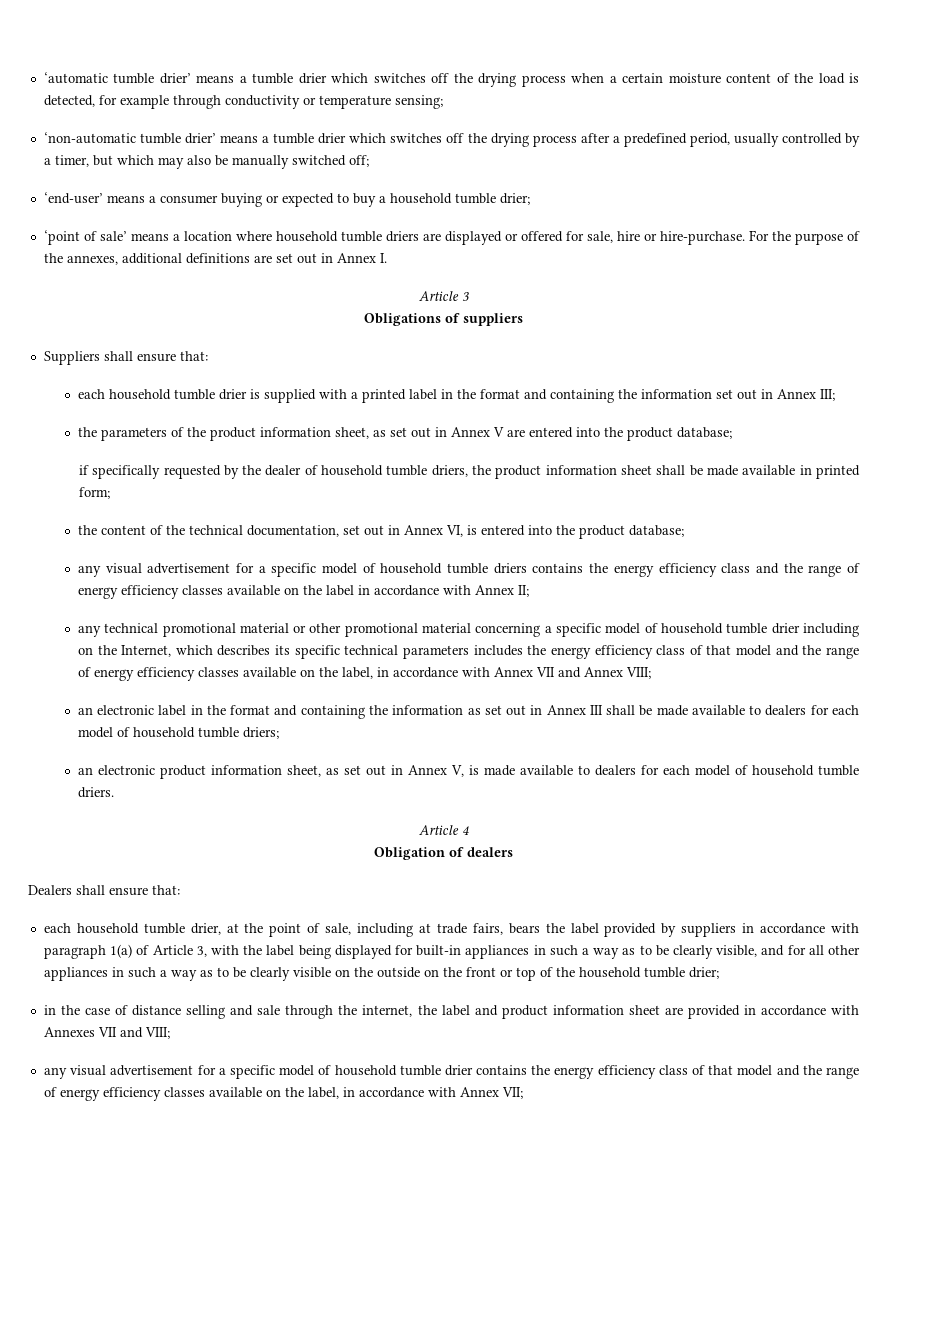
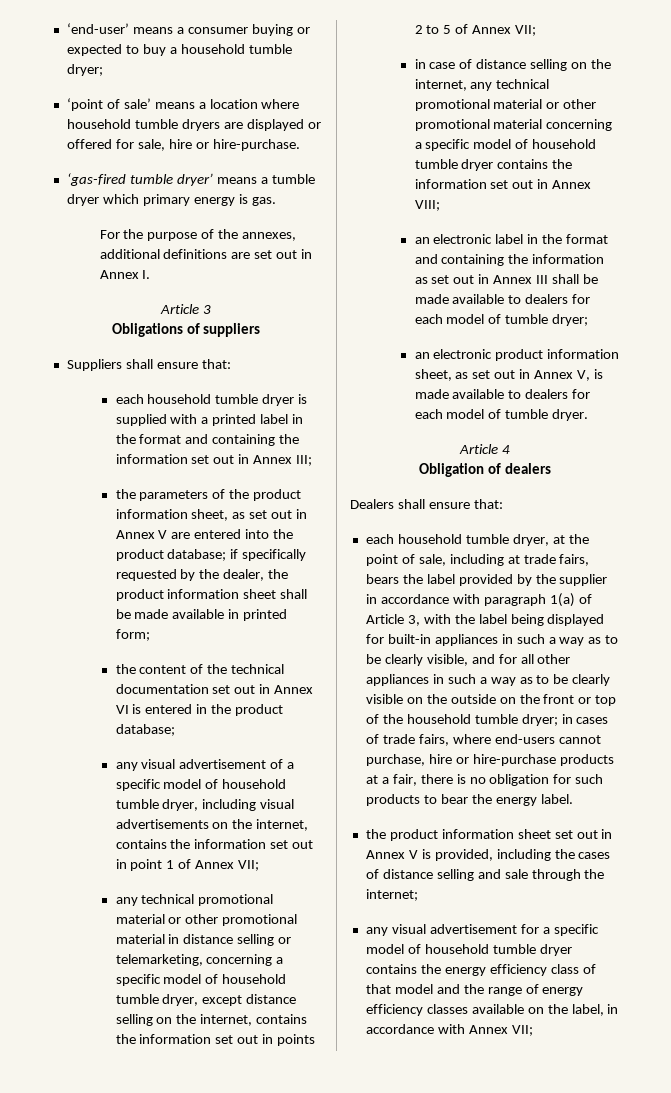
[43,72,859,87] [43,95,443,109] [43,132,860,147] [43,155,369,169] ‘automatic tumble drier’ means a tumble drier which switches off the drying process when a certain moisture content of the load is detected, for example through conductivity or temperature sensing; // ‘non-automatic tumble drier’ means a tumble drier which switches off the drying process after a predefined period, usually controlled by a timer, but which may also be manually switched off; // -> (66, 28) none
[499,193,530,205] drier; -> [66,64,103,76] dryer;
[385,231,419,242] driers -> [181,119,220,131] dryers
(745, 238) none -> [66,173,315,186] [66,194,276,206] // ‘gas-fired tumble dryer’ means a tumble dryer which primary energy is gas. //
[218,389,247,400] drier -> [262,394,295,406] dryer
(732, 433) // -> (227, 555) none
[265,465,468,477] dealer of household tumble driers, -> [223,569,265,581] dealer,
[246,525,463,537] documentation, set out in Annex VI, -> [115,684,314,694] [115,705,129,714] documentation set out in Annex VI
[527,525,552,535] into -> [196,704,208,714] in
[235,563,861,577] [77,585,529,599] for a specific model of household tumble driers contains the energy efficiency class and the range of energy efficiency classes available on the label in accordance with Annex II; // -> [270,759,295,769] [115,779,287,791] [115,799,295,811] [115,819,309,831] [115,839,314,849] [115,859,260,871] [115,894,274,906] [115,914,298,926] [115,934,292,946] [115,954,284,966] [115,974,287,986] [115,994,297,1006] [115,1014,308,1026] [115,1034,316,1046] [414,24,537,36] [414,59,612,71] [414,79,467,91] of a specific model of household tumble dryer, including visual advertisements on the internet, contains the information set out in point 1 of Annex VII; // any technical promotional material or other promotional material in distance selling or telemarketing, concerning a specific model of household tumble dryer, except distance selling on the internet, contains the information set out in points 2 to 5 of Annex VII; // in case of distance selling on the internet,
[771,623,860,637] [77,645,859,659] [77,667,581,681] drier including on the Internet, which describes its specific technical parameters includes the energy efficiency class of that model and the range of energy efficiency classes available on the label, in accordance with Annex VII and -> [461,159,573,171] [414,179,549,189] dryer contains the information set out in
[132,727,279,739] household tumble driers; -> [505,314,589,326] tumble dryer;
[751,765,860,776] [77,787,114,798] household tumble driers. -> [505,409,589,421] tumble dryer.
[190,923,221,935] drier, -> [512,534,549,546] dryer,
[681,923,737,937] suppliers -> [535,574,608,586] the supplier
[688,967,719,979] [43,1005,111,1015] drier; // in the case -> [521,714,609,726] [365,734,601,746] [365,754,614,766] [365,774,604,786] [365,794,573,806] [365,829,613,841] [365,849,611,861] dryer; in cases of trade fairs, where end-users cannot purchase, hire or hire-purchase products at a fair, there is no obligation for such products to bear the energy label. // the product information sheet set out in Annex V is provided, including the cases
[362,1005,859,1019] [43,1027,170,1039] internet, the label and product information sheet are provided in accordance with Annexes VII and VIII; -> [365,889,418,901] internet;
[444,1065,473,1076] drier -> [539,944,572,956] dryer

